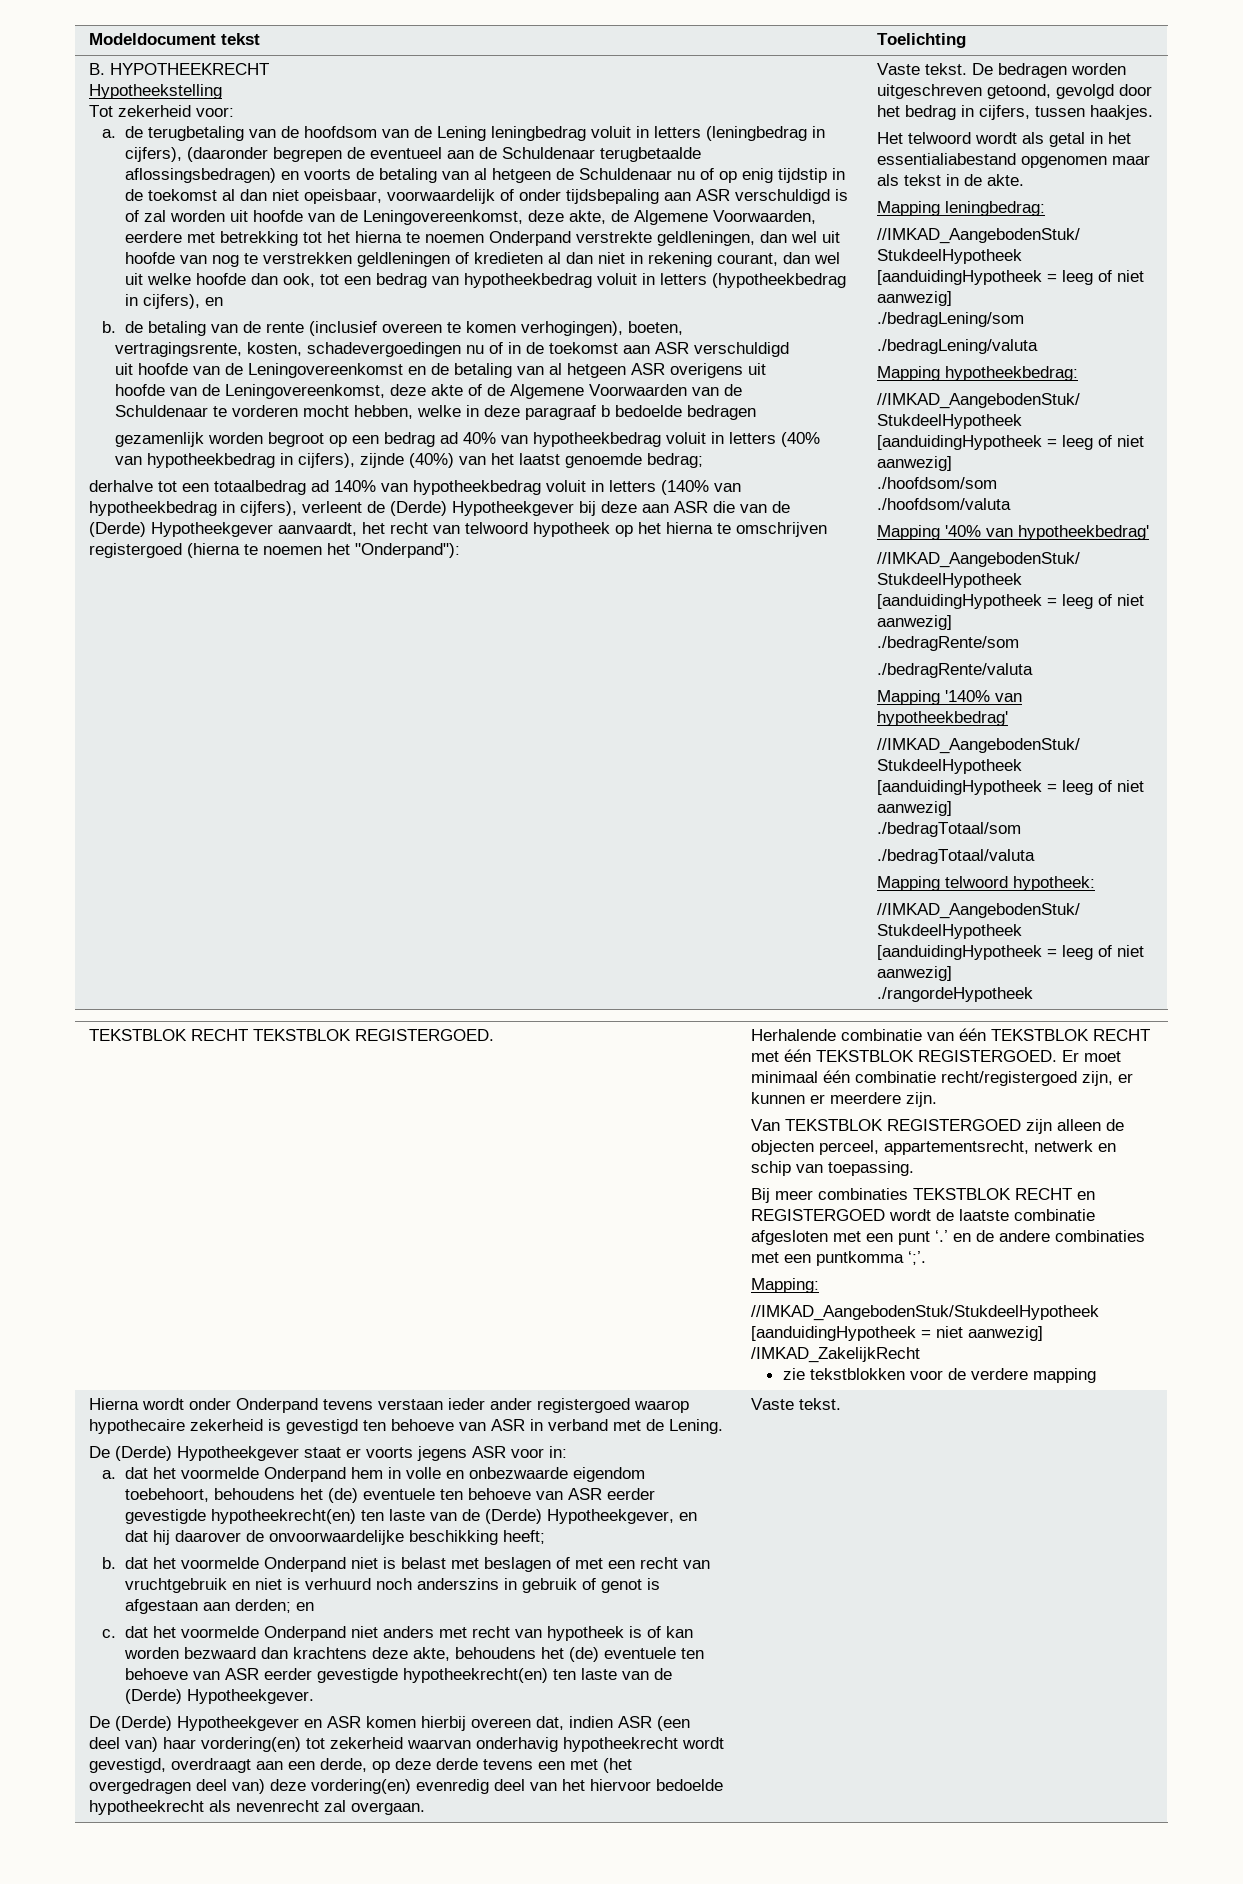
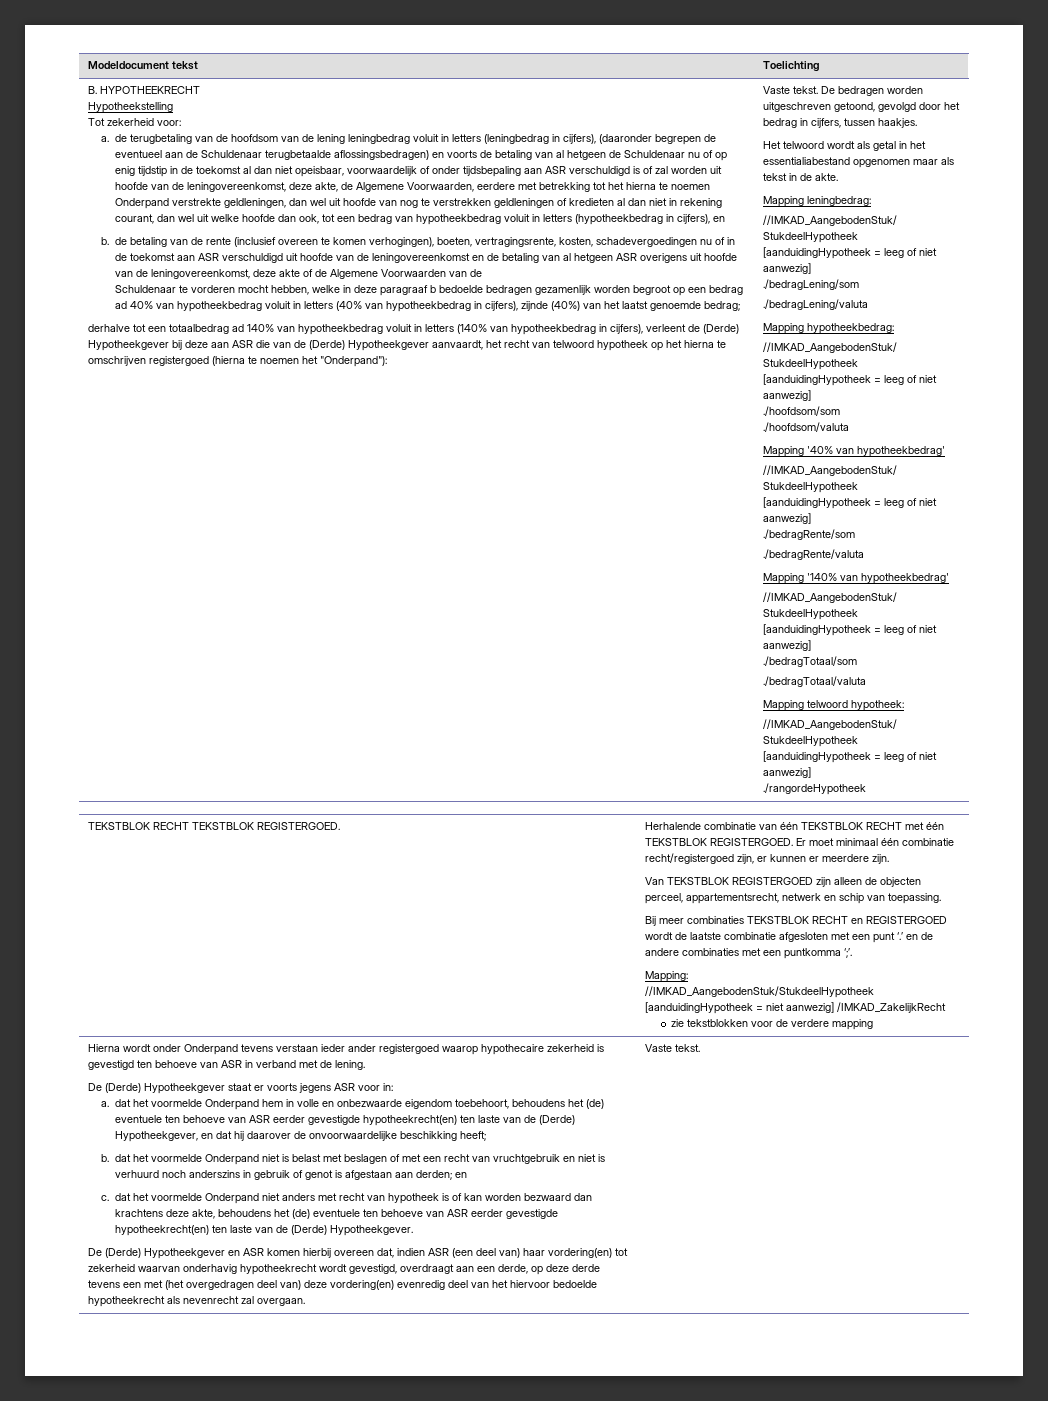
[436,126,486,141] Lening -> [316,134,345,144] lening
[362,210,523,225] Leningovereenkomst, -> [186,182,286,192] leningovereenkomst,
(683, 328) // -> (472, 242) none
[115,363,404,378] // uit hoofde van de Leningovereenkomst -> [285,253,470,263] uit hoofde van de leningovereenkomst
[115,384,386,399] // hoofde van de Leningovereenkomst, -> [703,253,737,261] [114,269,250,279] hoofde van de leningovereenkomst,
(757, 412) // -> (532, 290) none
[668,1419,723,1434] Lening. -> [334,1060,365,1070] lening.

